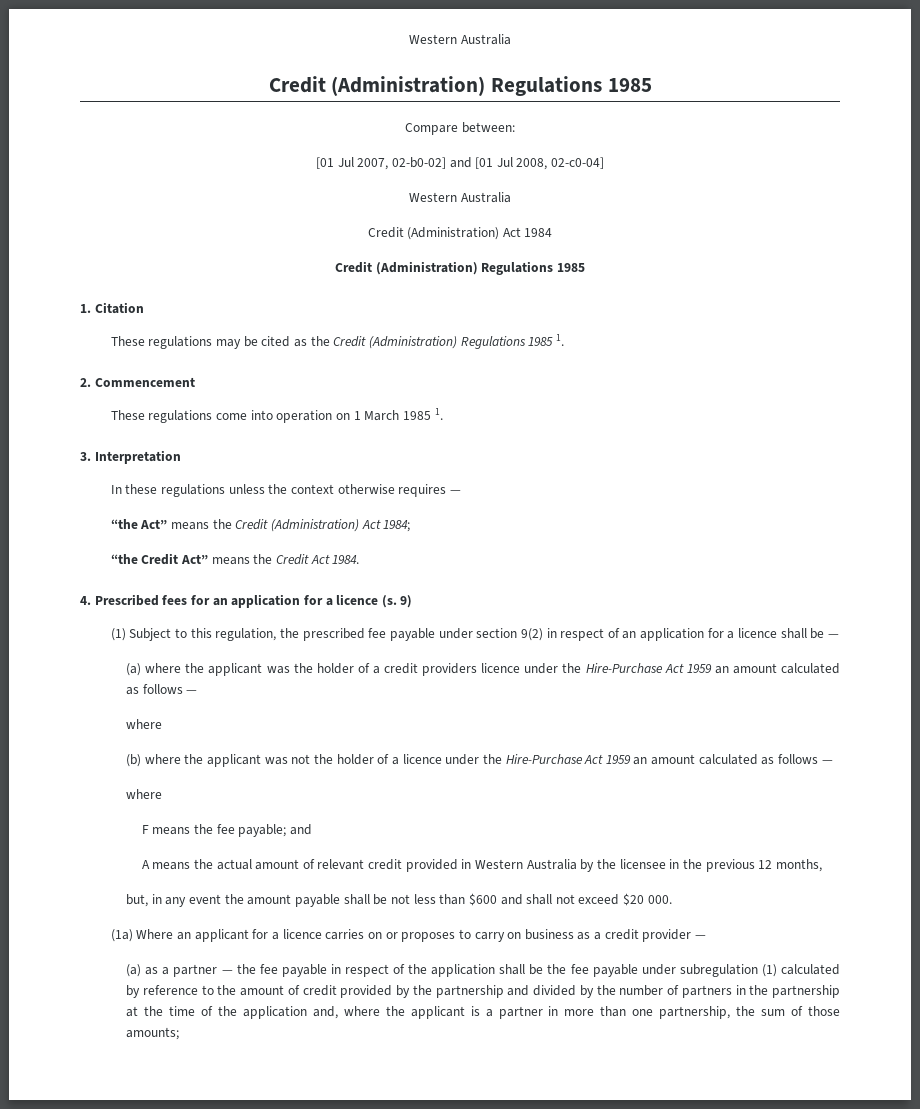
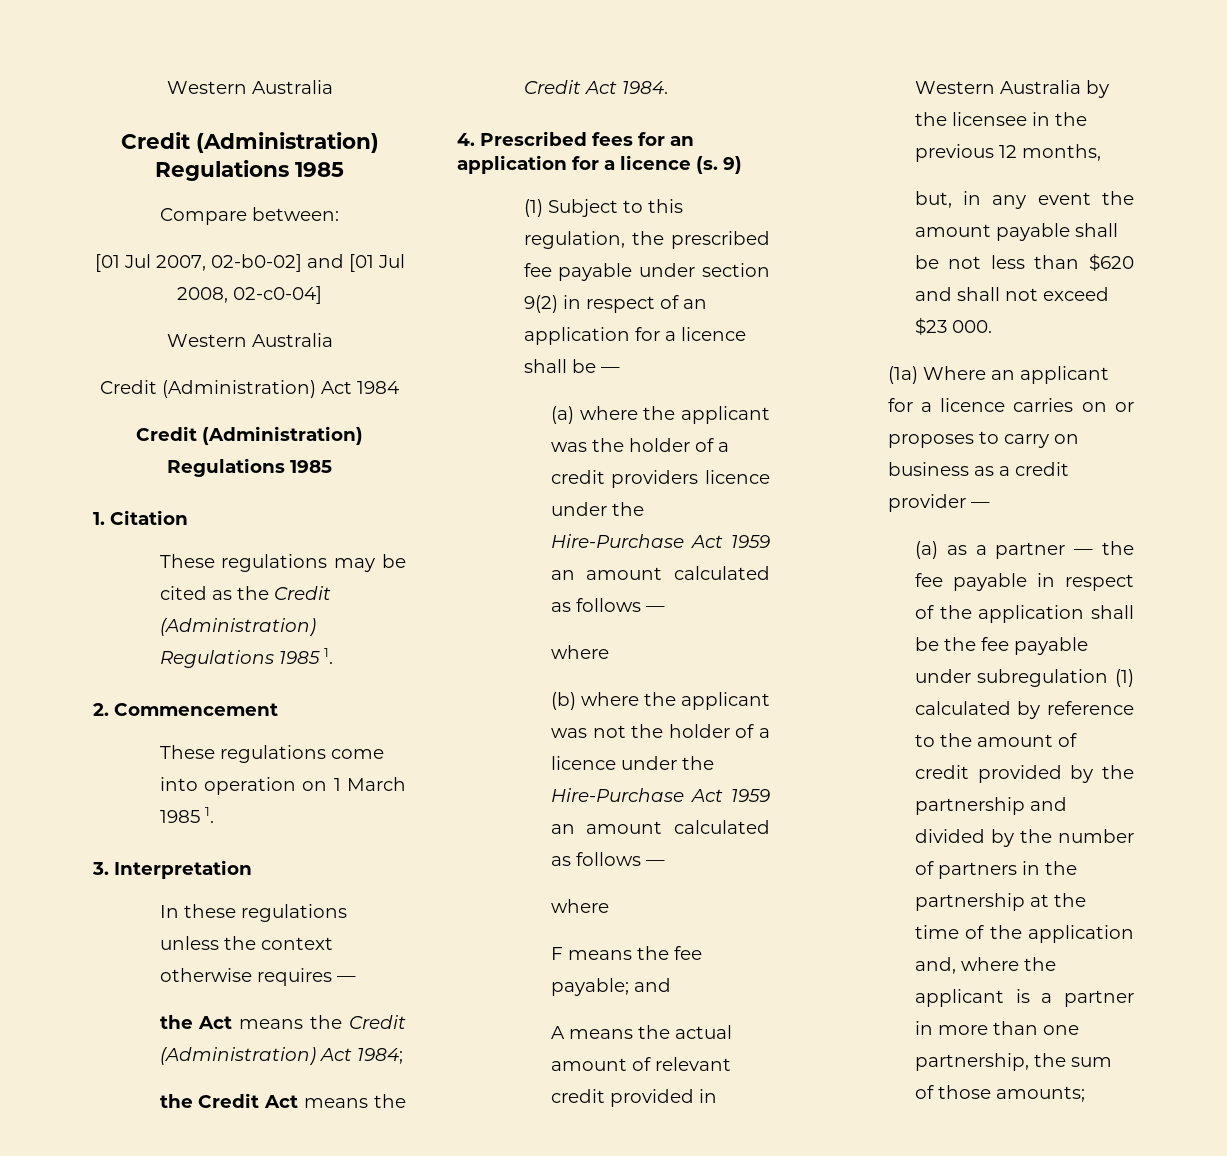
[110,519,168,529] “the Act” -> [159,1015,233,1029] the Act
[110,553,209,565] “the Credit Act” -> [159,1093,299,1108] the Credit Act
[468,893,497,906] $600 -> [1089,253,1134,271] $620
[623,893,645,906] $20 -> [914,317,947,335] $23

